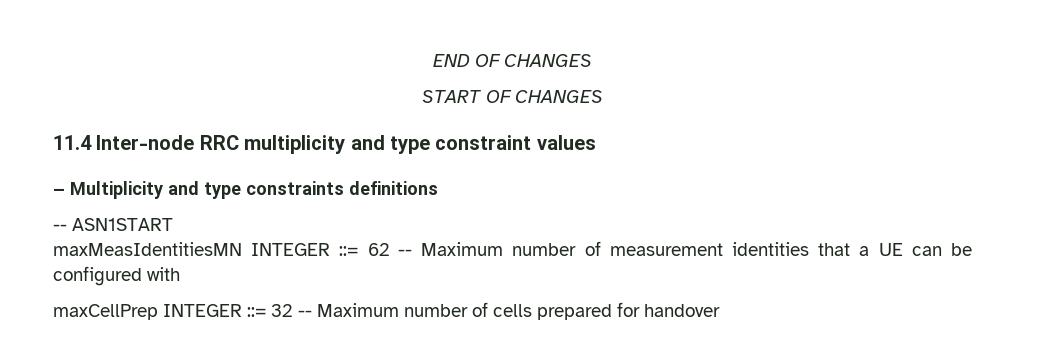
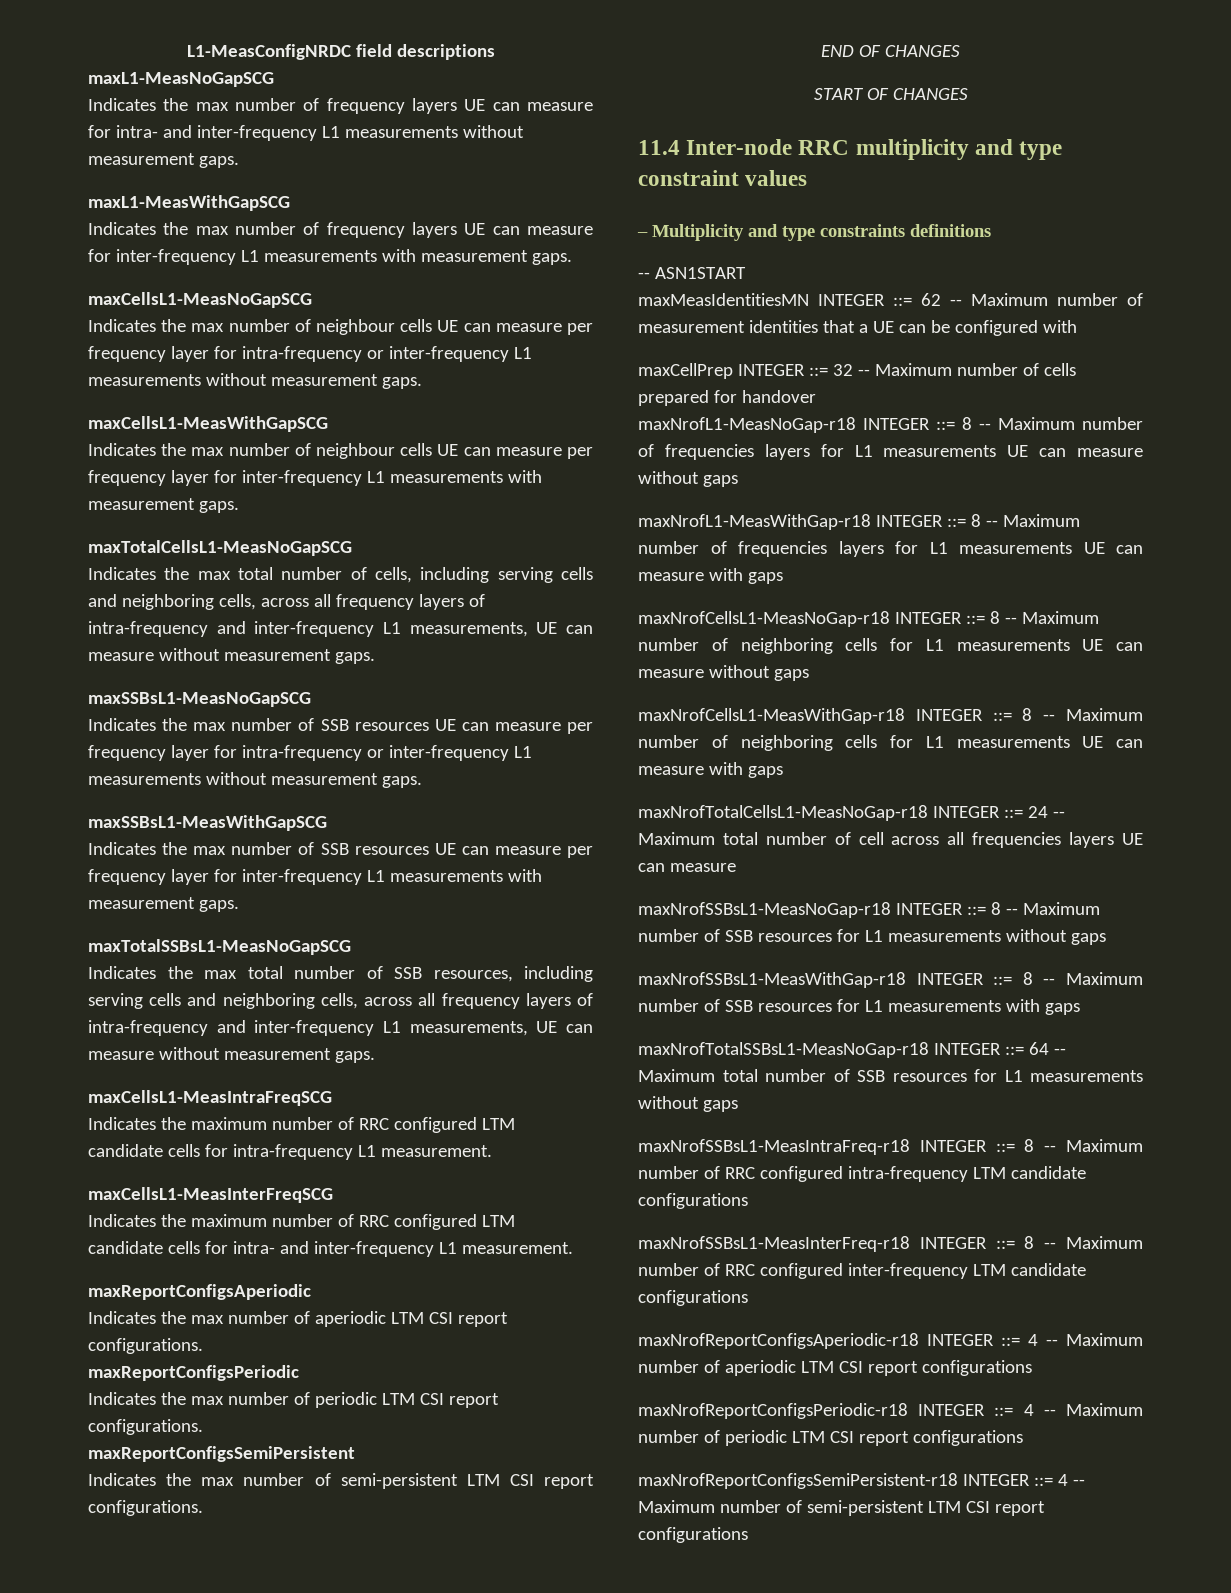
(432, 60) none -> [186,44,495,60] [88,72,274,87] [88,98,593,114] [88,125,524,141] [88,153,239,168] [88,195,290,211] [88,222,593,238] [88,249,572,265] [88,292,312,308] [88,319,593,335] [88,346,532,362] [88,373,422,389] [88,416,328,432] [88,443,593,459] [88,470,542,486] [88,498,239,513] [88,540,352,556] [88,567,593,583] [88,594,485,610] [88,621,593,637] [88,648,375,664] [88,692,311,707] [88,718,594,734] [88,745,532,761] [88,772,422,788] [88,815,327,831] [88,842,594,858] [88,869,542,885] [88,897,239,912] [88,939,351,955] [88,966,593,982] [88,993,593,1009] [88,1020,593,1036] [88,1047,375,1063] [88,1090,332,1106] [88,1117,515,1133] [88,1144,492,1160] [88,1187,333,1203] [88,1214,515,1230] [88,1241,573,1257] [88,1284,311,1300] [88,1311,508,1327] [88,1338,203,1354] [88,1365,299,1381] [88,1392,499,1408] [88,1419,203,1435] [88,1446,355,1462] [88,1473,594,1489] [88,1500,203,1516] L1-MeasConfigNRDC field descriptions // maxL1-MeasNoGapSCG // Indicates the max number of frequency layers UE can measure for intra- and inter-frequency L1 measurements without measurement gaps. // maxL1-MeasWithGapSCG // Indicates the max number of frequency layers UE can measure for inter-frequency L1 measurements with measurement gaps. // maxCellsL1-MeasNoGapSCG // Indicates the max number of neighbour cells UE can measure per frequency layer for intra-frequency or inter-frequency L1 measurements without measurement gaps. // maxCellsL1-MeasWithGapSCG // Indicates the max number of neighbour cells UE can measure per frequency layer for inter-frequency L1 measurements with measurement gaps. // maxTotalCellsL1-MeasNoGapSCG // Indicates the max total number of cells, including serving cells and neighboring cells, across all frequency layers of intra-frequency and inter-frequency L1 measurements, UE can measure without measurement gaps. // maxSSBsL1-MeasNoGapSCG // Indicates the max number of SSB resources UE can measure per frequency layer for intra-frequency or inter-frequency L1 measurements without measurement gaps. // maxSSBsL1-MeasWithGapSCG // Indicates the max number of SSB resources UE can measure per frequency layer for inter-frequency L1 measurements with measurement gaps. // maxTotalSSBsL1-MeasNoGapSCG // Indicates the max total number of SSB resources, including serving cells and neighboring cells, across all frequency layers of intra-frequency and inter-frequency L1 measurements, UE can measure without measurement gaps. // maxCellsL1-MeasIntraFreqSCG // Indicates the maximum number of RRC configured LTM candidate cells for intra-frequency L1 measurement. // maxCellsL1-MeasInterFreqSCG // Indicates the maximum number of RRC configured LTM candidate cells for intra- and inter-frequency L1 measurement. // maxReportConfigsAperiodic // Indicates the max number of aperiodic LTM CSI report configurations. // maxReportConfigsPeriodic // Indicates the max number of periodic LTM CSI report configurations. // maxReportConfigsSemiPersistent // Indicates the max number of semi-persistent LTM CSI report configurations. //
(721, 310) none -> [638,417,1143,433] [638,444,1143,460] [638,471,738,487] [638,514,1080,530] [638,541,1143,557] [638,568,783,584] [638,611,1099,627] [638,638,1143,654] [638,665,809,681] [638,708,1143,724] [638,735,1143,751] [638,762,783,778] [638,805,1065,821] [638,832,1143,848] [638,863,736,872] [638,902,1100,918] [638,929,1106,945] [638,972,1143,988] [638,999,1080,1015] [638,1042,1066,1058] [638,1069,1143,1082] [638,1096,738,1112] [638,1139,1143,1155] [638,1166,1086,1182] [638,1193,748,1209] [638,1236,1143,1252] [638,1263,1086,1279] [638,1290,748,1306] [638,1333,1143,1349] [638,1360,1032,1376] [638,1403,1143,1419] [638,1430,1023,1446] [638,1473,1085,1489] [638,1500,1045,1516] [638,1527,748,1543] // maxNrofL1-MeasNoGap-r18 INTEGER ::= 8 -- Maximum number of frequencies layers for L1 measurements UE can measure without gaps // maxNrofL1-MeasWithGap-r18 INTEGER ::= 8 -- Maximum number of frequencies layers for L1 measurements UE can measure with gaps // maxNrofCellsL1-MeasNoGap-r18 INTEGER ::= 8 -- Maximum number of neighboring cells for L1 measurements UE can measure without gaps // maxNrofCellsL1-MeasWithGap-r18 INTEGER ::= 8 -- Maximum number of neighboring cells for L1 measurements UE can measure with gaps // maxNrofTotalCellsL1-MeasNoGap-r18 INTEGER ::= 24 -- Maximum total number of cell across all frequencies layers UE can measure // maxNrofSSBsL1-MeasNoGap-r18 INTEGER ::= 8 -- Maximum number of SSB resources for L1 measurements without gaps // maxNrofSSBsL1-MeasWithGap-r18 INTEGER ::= 8 -- Maximum number of SSB resources for L1 measurements with gaps // maxNrofTotalSSBsL1-MeasNoGap-r18 INTEGER ::= 64 -- Maximum total number of SSB resources for L1 measurements without gaps // maxNrofSSBsL1-MeasIntraFreq-r18 INTEGER ::= 8 -- Maximum number of RRC configured intra-frequency LTM candidate configurations // maxNrofSSBsL1-MeasInterFreq-r18 INTEGER ::= 8 -- Maximum number of RRC configured inter-frequency LTM candidate configurations // maxNrofReportConfigsAperiodic-r18 INTEGER ::= 4 -- Maximum number of aperiodic LTM CSI report configurations // maxNrofReportConfigsPeriodic-r18 INTEGER ::= 4 -- Maximum number of periodic LTM CSI report configurations // maxNrofReportConfigsSemiPersistent-r18 INTEGER ::= 4 -- Maximum number of semi-persistent LTM CSI report configurations

